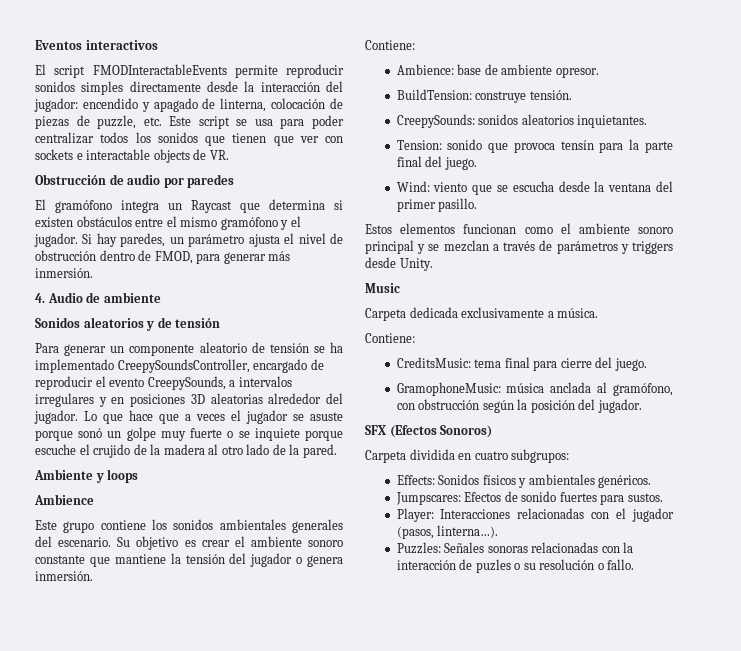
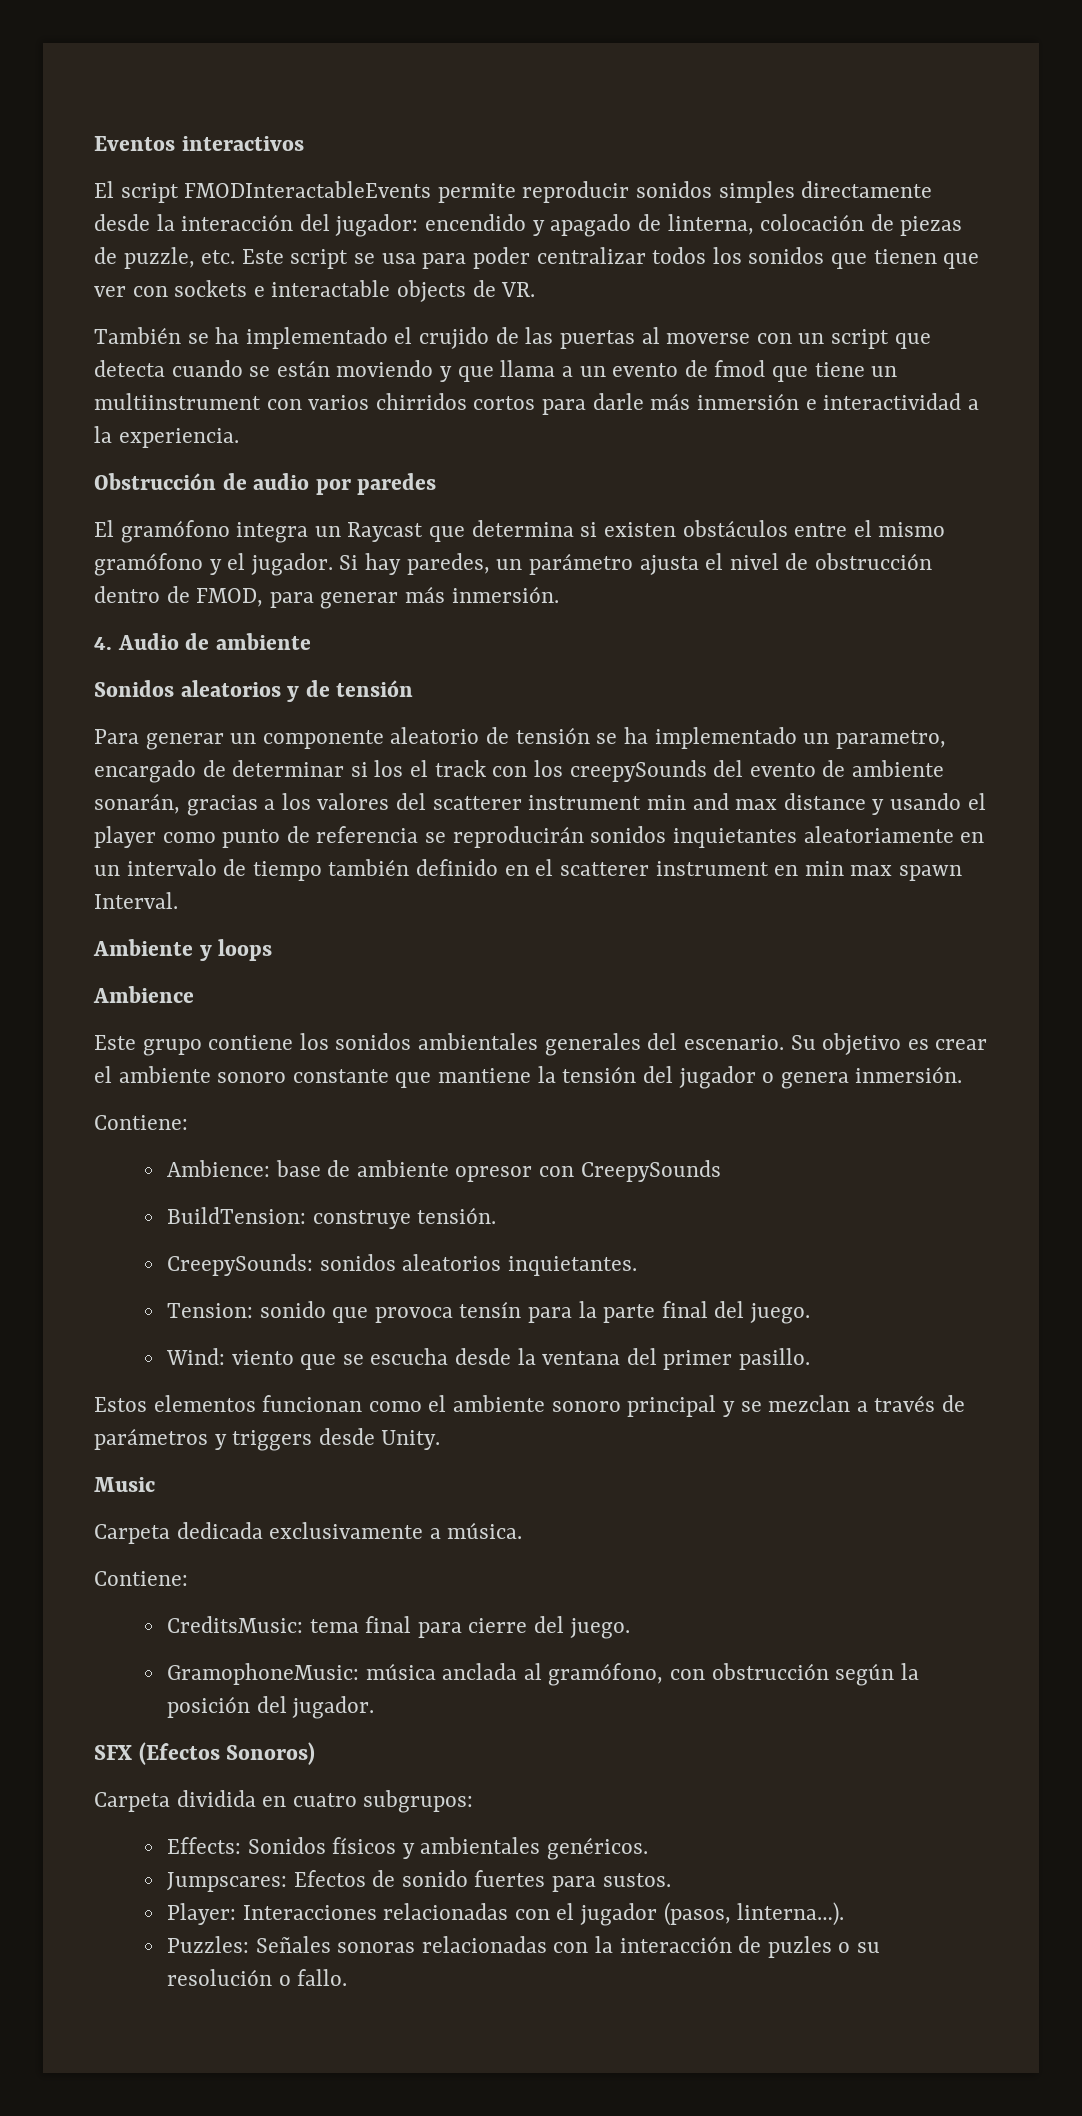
(229, 155) none -> [94,327,931,349] [94,360,898,382] [94,393,979,415] [94,426,239,448] // También se ha implementado el crujido de las puertas al moverse con un script que detecta cuando se están moviendo y que llama a un evento de fmod que tiene un multiinstrument con varios chirridos cortos para darle más inmersión e interactividad a la experiencia.
[117,359,324,373] [35,376,292,390] [35,393,344,407] [34,410,343,424] [35,427,344,441] [35,444,337,458] CreepySoundsController, encargado de reproducir el evento CreepySounds, a intervalos irregulares y en posiciones 3D aleatorias alrededor del jugador. Lo que hace que a veces el jugador se asuste porque sonó un golpe muy fuerte o se inquiete porque escuche el crujido de la madera al otro lado de la pared. -> [803,730,946,749] [94,760,944,783] [94,793,986,816] [94,826,985,848] [94,859,962,881] [94,892,178,909] un parametro, encargado de determinar si los el track con los creepySounds del evento de ambiente sonarán, gracias a los valores del scatterer instrument min and max distance y usando el player como punto de referencia se reproducirán sonidos inquietantes aleatoriamente en un intervalo de tiempo también definido en el scatterer instrument en min max spawn Interval.
[555,67,599,78] opresor. -> [455,1160,721,1182] opresor con CreepySounds

